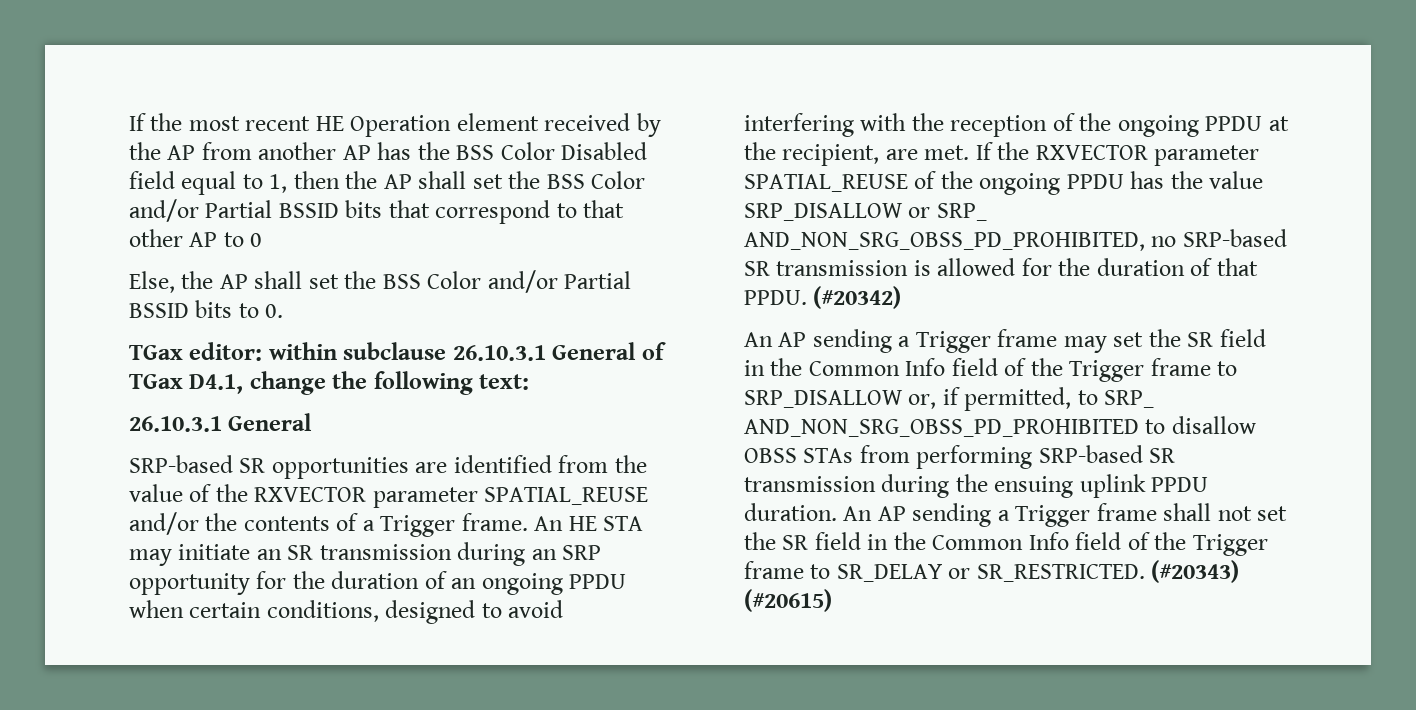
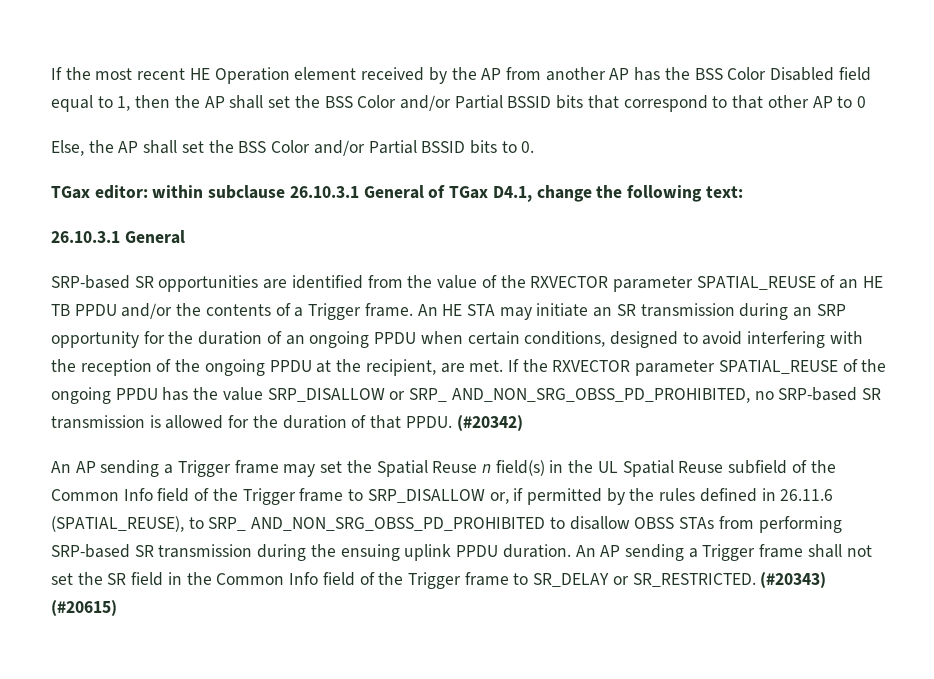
(649, 496) none -> [820,275,883,289] [51,304,117,316] of an HE TB PPDU
[1187,329,1266,347] [744,360,765,376] SR field in -> [376,460,807,477] Spatial Reuse n field(s) in the UL Spatial Reuse subfield of
[964,387,1072,411] permitted, -> [526,488,834,505] [51,516,184,532] permitted by the rules defined in 26.11.6 (SPATIAL_REUSE),

